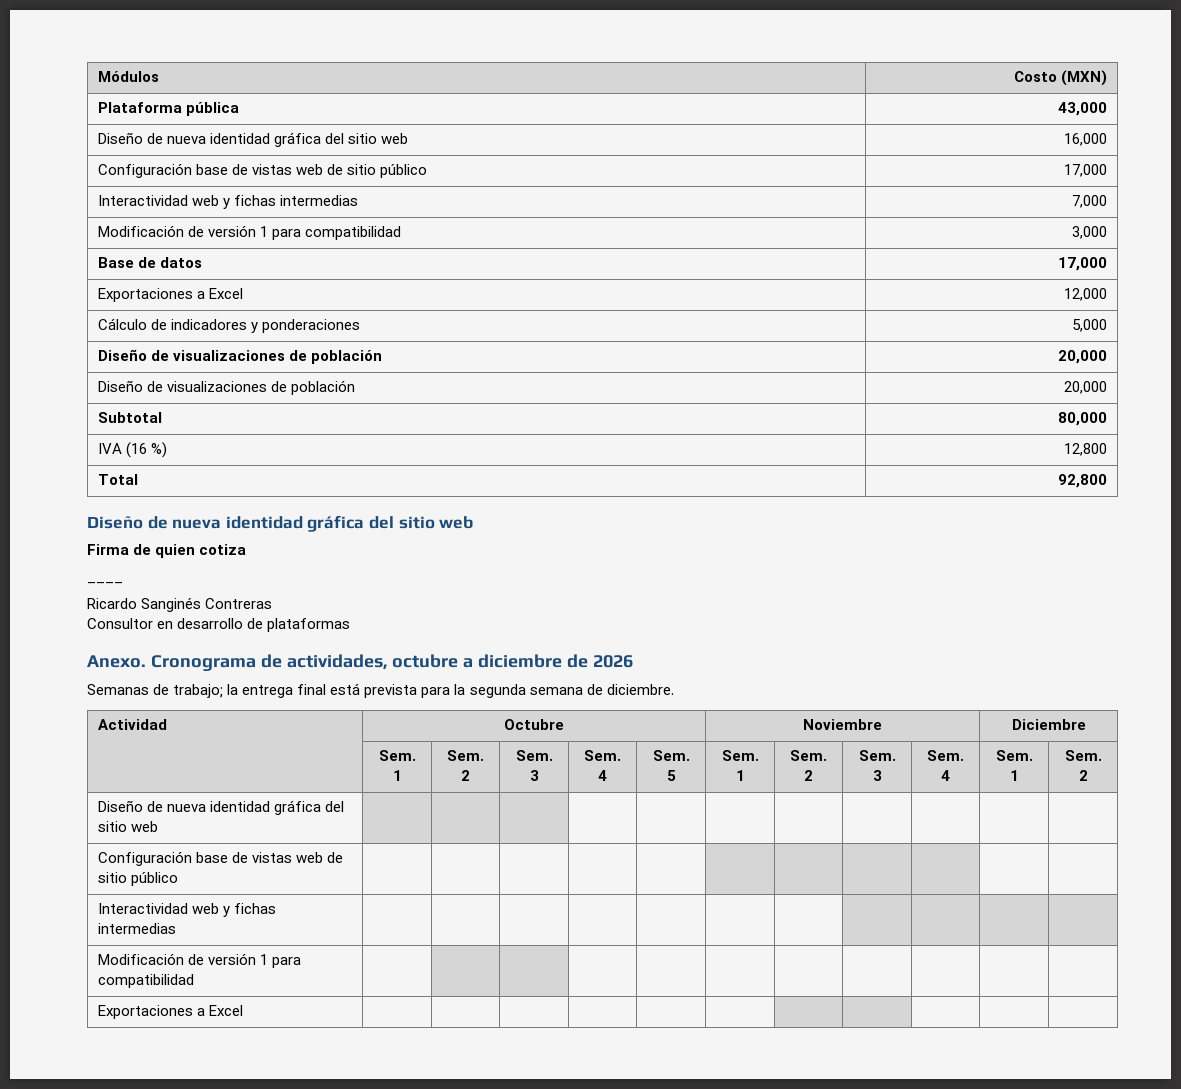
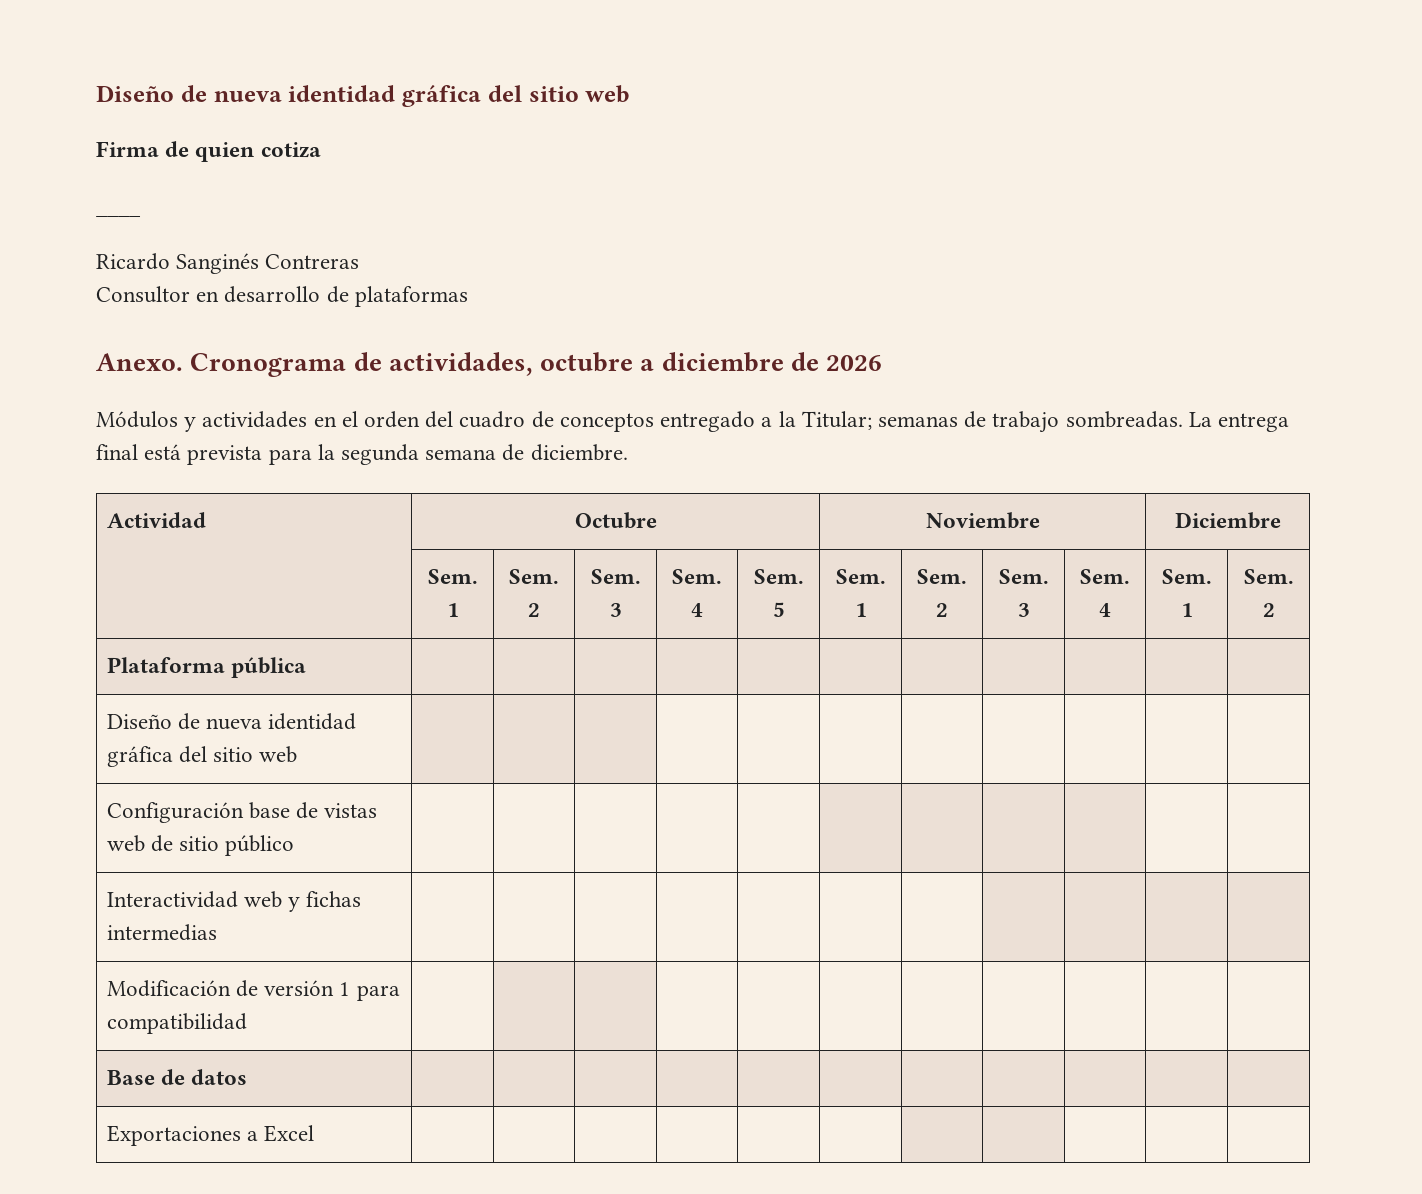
[97,71,159,82] [1014,70,1108,86] [97,102,239,116] [1058,102,1108,116] [97,132,409,147] [1064,133,1108,146] [97,163,428,178] [1064,164,1108,177] [97,195,358,209] [1072,195,1108,208] [97,225,401,240] [1072,226,1108,239] [97,257,202,268] [1058,257,1108,271] [97,288,243,302] [1064,288,1108,301] [97,318,360,333] [1072,319,1108,332] [97,349,382,364] [1058,350,1108,364] [97,380,355,395] [1064,381,1108,394] [97,412,162,423] [1058,412,1108,426] [97,442,167,458] [1064,443,1108,456] [97,474,138,485] [1058,474,1108,488] Módulos | Costo (MXN) // Plataforma pública | 43,000 // Diseño de nueva identidad gráfica del sitio web | 16,000 // Configuración base de vistas web de sitio público | 17,000 // Interactividad web y fichas intermedias | 7,000 // Modificación de versión 1 para compatibilidad | 3,000 // Base de datos | 17,000 // Exportaciones a Excel | 12,000 // Cálculo de indicadores y ponderaciones | 5,000 // Diseño de visualizaciones de población | 20,000 // Diseño de visualizaciones de población | 20,000 // Subtotal | 80,000 // IVA (16 %) | 12,800 // Total | 92,800 // -> (96, 93) none
[87,684,239,698] Semanas de trabajo; la -> [96,411,1212,433] Módulos y actividades en el orden del cuadro de conceptos entregado a la Titular; semanas de trabajo sombreadas. La
(1088, 775) none -> [106,657,306,678] // Plataforma pública | | | | | | | | | | |
(194, 981) none -> [106,1069,248,1085] // Base de datos | | | | | | | | | | |

